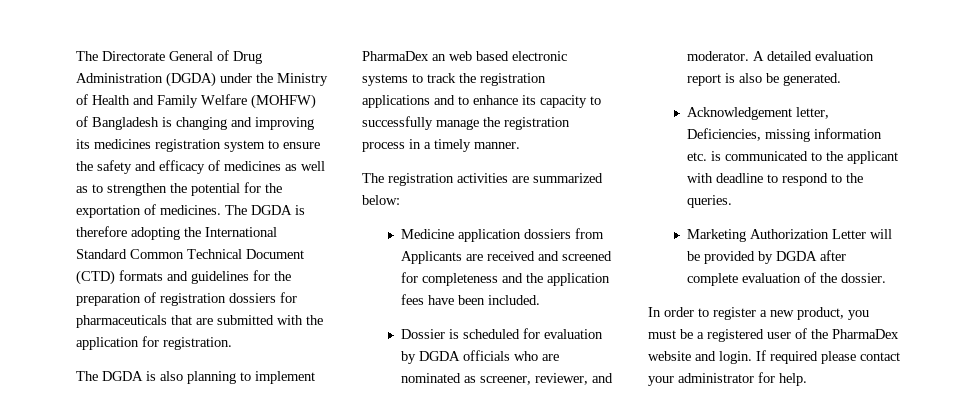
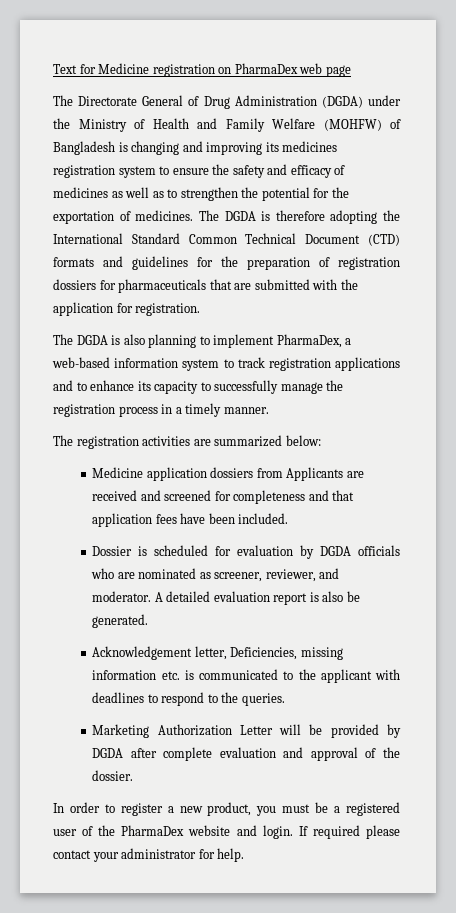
(76, 56) none -> [53,63,351,77] Text for Medicine registration on PharmaDex web page //
[362,51,567,61] [362,74,408,86] PharmaDex an web based electronic systems -> [276,334,352,348] [52,357,220,371] PharmaDex, a web-based information system
[459,73,476,83] the -> (265, 362) none
[525,273,543,283] the -> [332,490,355,501] that
[715,173,763,183] deadline -> [92,692,145,703] deadlines
(801, 278) none -> [283,747,358,761] and approval

